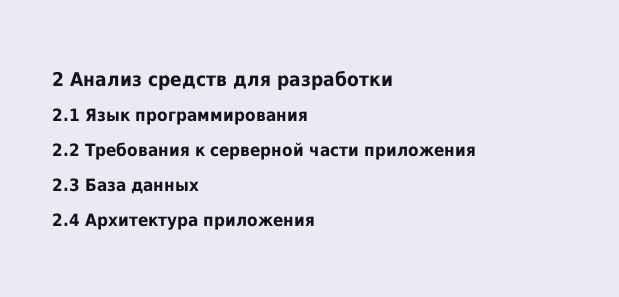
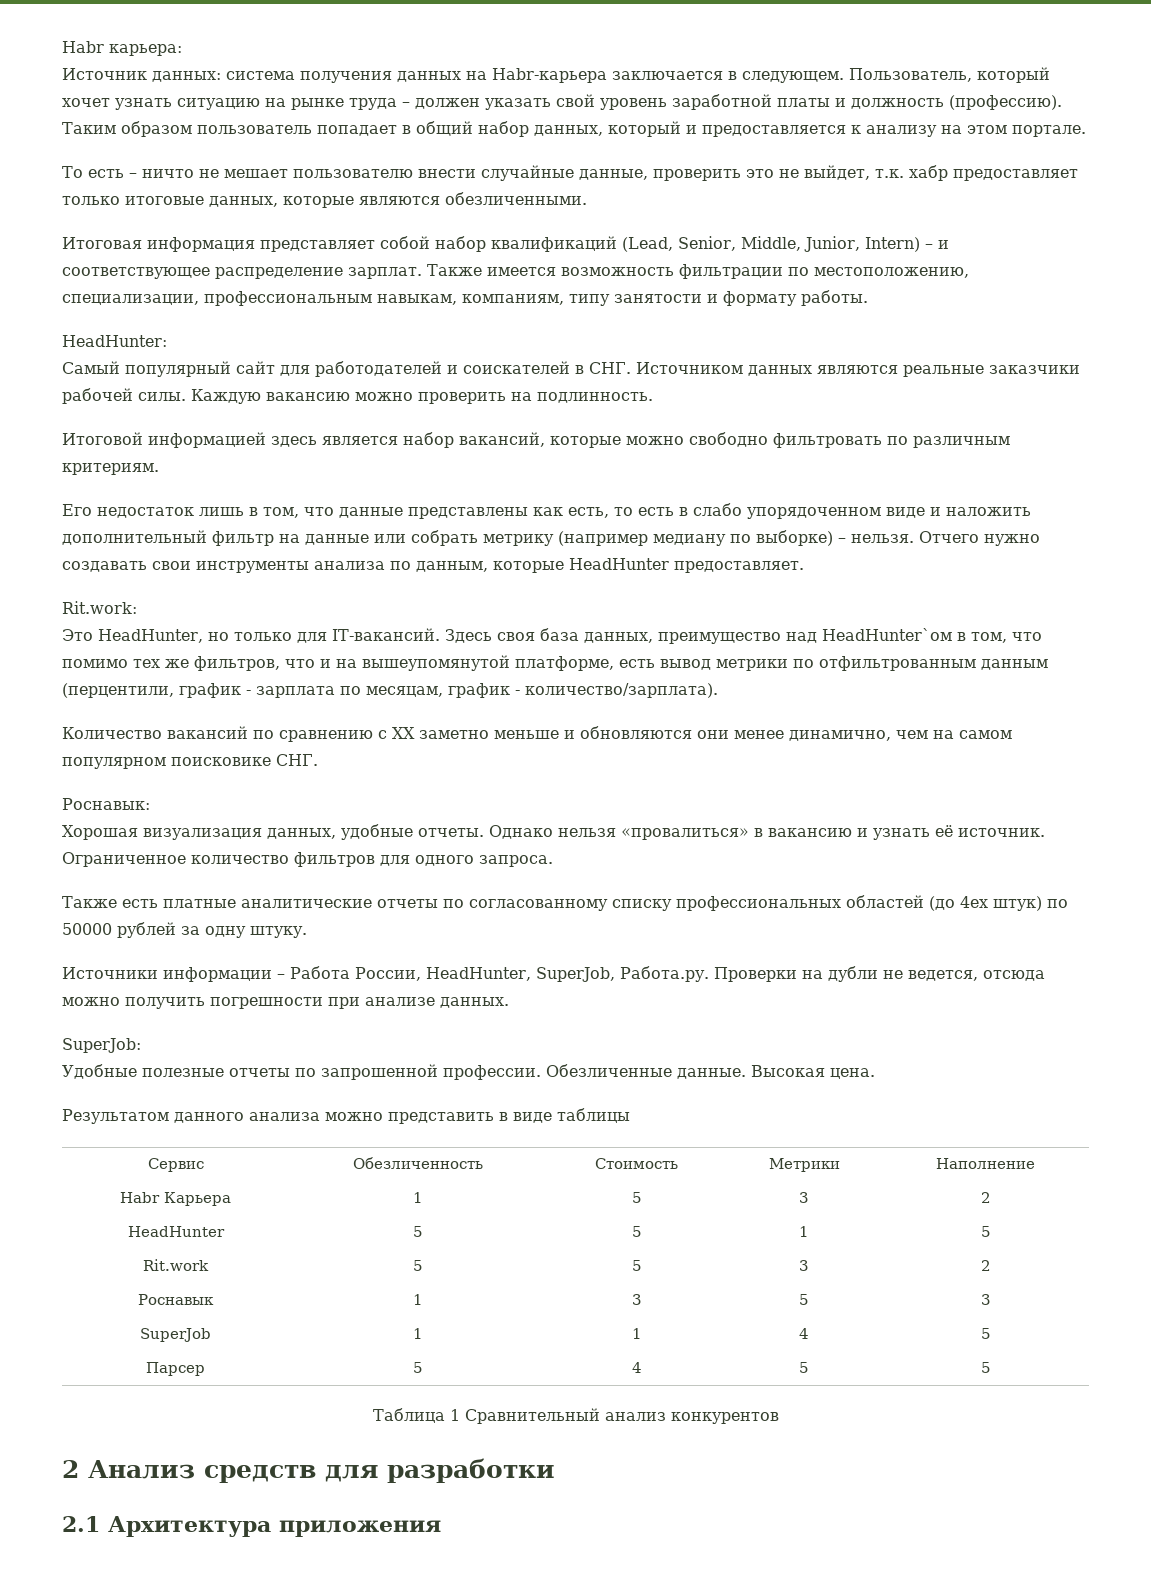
(52, 78) none -> [62,41,182,56] [62,67,1050,83] [62,94,1062,110] [62,121,1086,137] [62,165,1078,181] [62,192,587,208] [62,236,949,252] [62,264,969,279] [62,290,868,306] [62,335,167,347] [62,361,1080,377] [62,388,653,404] [62,432,1010,448] [62,463,159,475] [62,503,1031,519] [62,530,1040,546] [62,558,804,573] [62,601,137,614] [62,628,1042,644] [62,655,1048,671] [62,683,718,698] [62,726,1012,742] [62,754,318,769] [62,798,150,810] [62,824,1045,840] [62,852,553,867] [62,895,1068,911] [62,922,307,938] [62,966,1045,982] [62,997,509,1009] [62,1038,141,1053] [62,1064,875,1080] [62,1108,630,1124] [147,1158,204,1172] [353,1157,484,1169] [595,1158,678,1169] [768,1158,840,1172] [936,1158,1035,1169] [120,1192,231,1206] [413,1192,424,1203] [631,1192,642,1203] [799,1192,809,1203] [980,1192,991,1203] [127,1226,225,1237] [413,1226,424,1237] [631,1226,642,1237] [799,1226,809,1237] [980,1226,991,1237] [143,1259,209,1271] [413,1260,424,1271] [631,1260,642,1271] [799,1260,809,1271] [980,1260,991,1271] [138,1294,214,1305] [413,1294,424,1305] [631,1294,642,1305] [799,1294,809,1305] [980,1294,991,1305] [140,1328,211,1342] [413,1328,424,1339] [631,1328,642,1339] [799,1328,809,1339] [980,1328,991,1339] [146,1362,205,1376] [413,1362,424,1373] [631,1362,642,1373] [799,1362,809,1373] [980,1362,991,1373] [372,1408,779,1424] Habr карьера: // Источник данных: система получения данных на Habr-карьера заключается в следующем. Пользователь, который хочет узнать ситуацию на рынке труда – должен указать свой уровень заработной платы и должность (профессию). Таким образом пользователь попадает в общий набор данных, который и предоставляется к анализу на этом портале. // То есть – ничто не мешает пользователю внести случайные данные, проверить это не выйдет, т.к. хабр предоставляет только итоговые данных, которые являются обезличенными. // Итоговая информация представляет собой набор квалификаций (Lead, Senior, Middle, Junior, Intern) – и соответствующее распределение зарплат. Также имеется возможность фильтрации по местоположению, специализации, профессиональным навыкам, компаниям, типу занятости и формату работы. // HeadHunter: // Самый популярный сайт для работодателей и соискателей в СНГ. Источником данных являются реальные заказчики рабочей силы. Каждую вакансию можно проверить на подлинность. // Итоговой информацией здесь является набор вакансий, которые можно свободно фильтровать по различным критериям. // Его недостаток лишь в том, что данные представлены как есть, то есть в слабо упорядоченном виде и наложить дополнительный фильтр на данные или собрать метрику (например медиану по выборке) – нельзя. Отчего нужно создавать свои инструменты анализа по данным, которые HeadHunter предоставляет. // Rit.work: // Это HeadHunter, но только для IT-вакансий. Здесь своя база данных, преимущество над HeadHunter`ом в том, что помимо тех же фильтров, что и на вышеупомянутой платформе, есть вывод метрики по отфильтрованным данным (перцентили, график - зарплата по месяцам, график - количество/зарплата). // Количество вакансий по сравнению с ХХ заметно меньше и обновляются они менее динамично, чем на самом популярном поисковике СНГ. // Роснавык: // Хорошая визуализация данных, удобные отчеты. Однако нельзя «провалиться» в вакансию и узнать её источник. Ограниченное количество фильтров для одного запроса. // Также есть платные аналитические отчеты по согласованному списку профессиональных областей (до 4ех штук) по 50000 рублей за одну штуку. // Источники информации – Работа России, HeadHunter, SuperJob, Работа.ру. Проверки на дубли не ведется, отсюда можно получить погрешности при анализе данных. // SuperJob: // Удобные полезные отчеты по запрошенной профессии. Обезличенные данные. Высокая цена. // Результатом данного анализа можно представить в виде таблицы // Сервис | Обезличенность | Стоимость | Метрики | Наполнение // Habr Карьера | 1 | 5 | 3 | 2 // HeadHunter | 5 | 5 | 1 | 5 // Rit.work | 5 | 5 | 3 | 2 // Роснавык | 1 | 3 | 5 | 3 // SuperJob | 1 | 1 | 4 | 5 // Парсер | 5 | 4 | 5 | 5 // Таблица 1 Сравнительный анализ конкурентов //
[85,108,308,125] [52,142,476,160] [52,178,199,194] [52,213,80,226] Язык программирования // 2.2 Требования к серверной части приложения // 2.3 База данных // 2.4 -> (100, 1524) none

